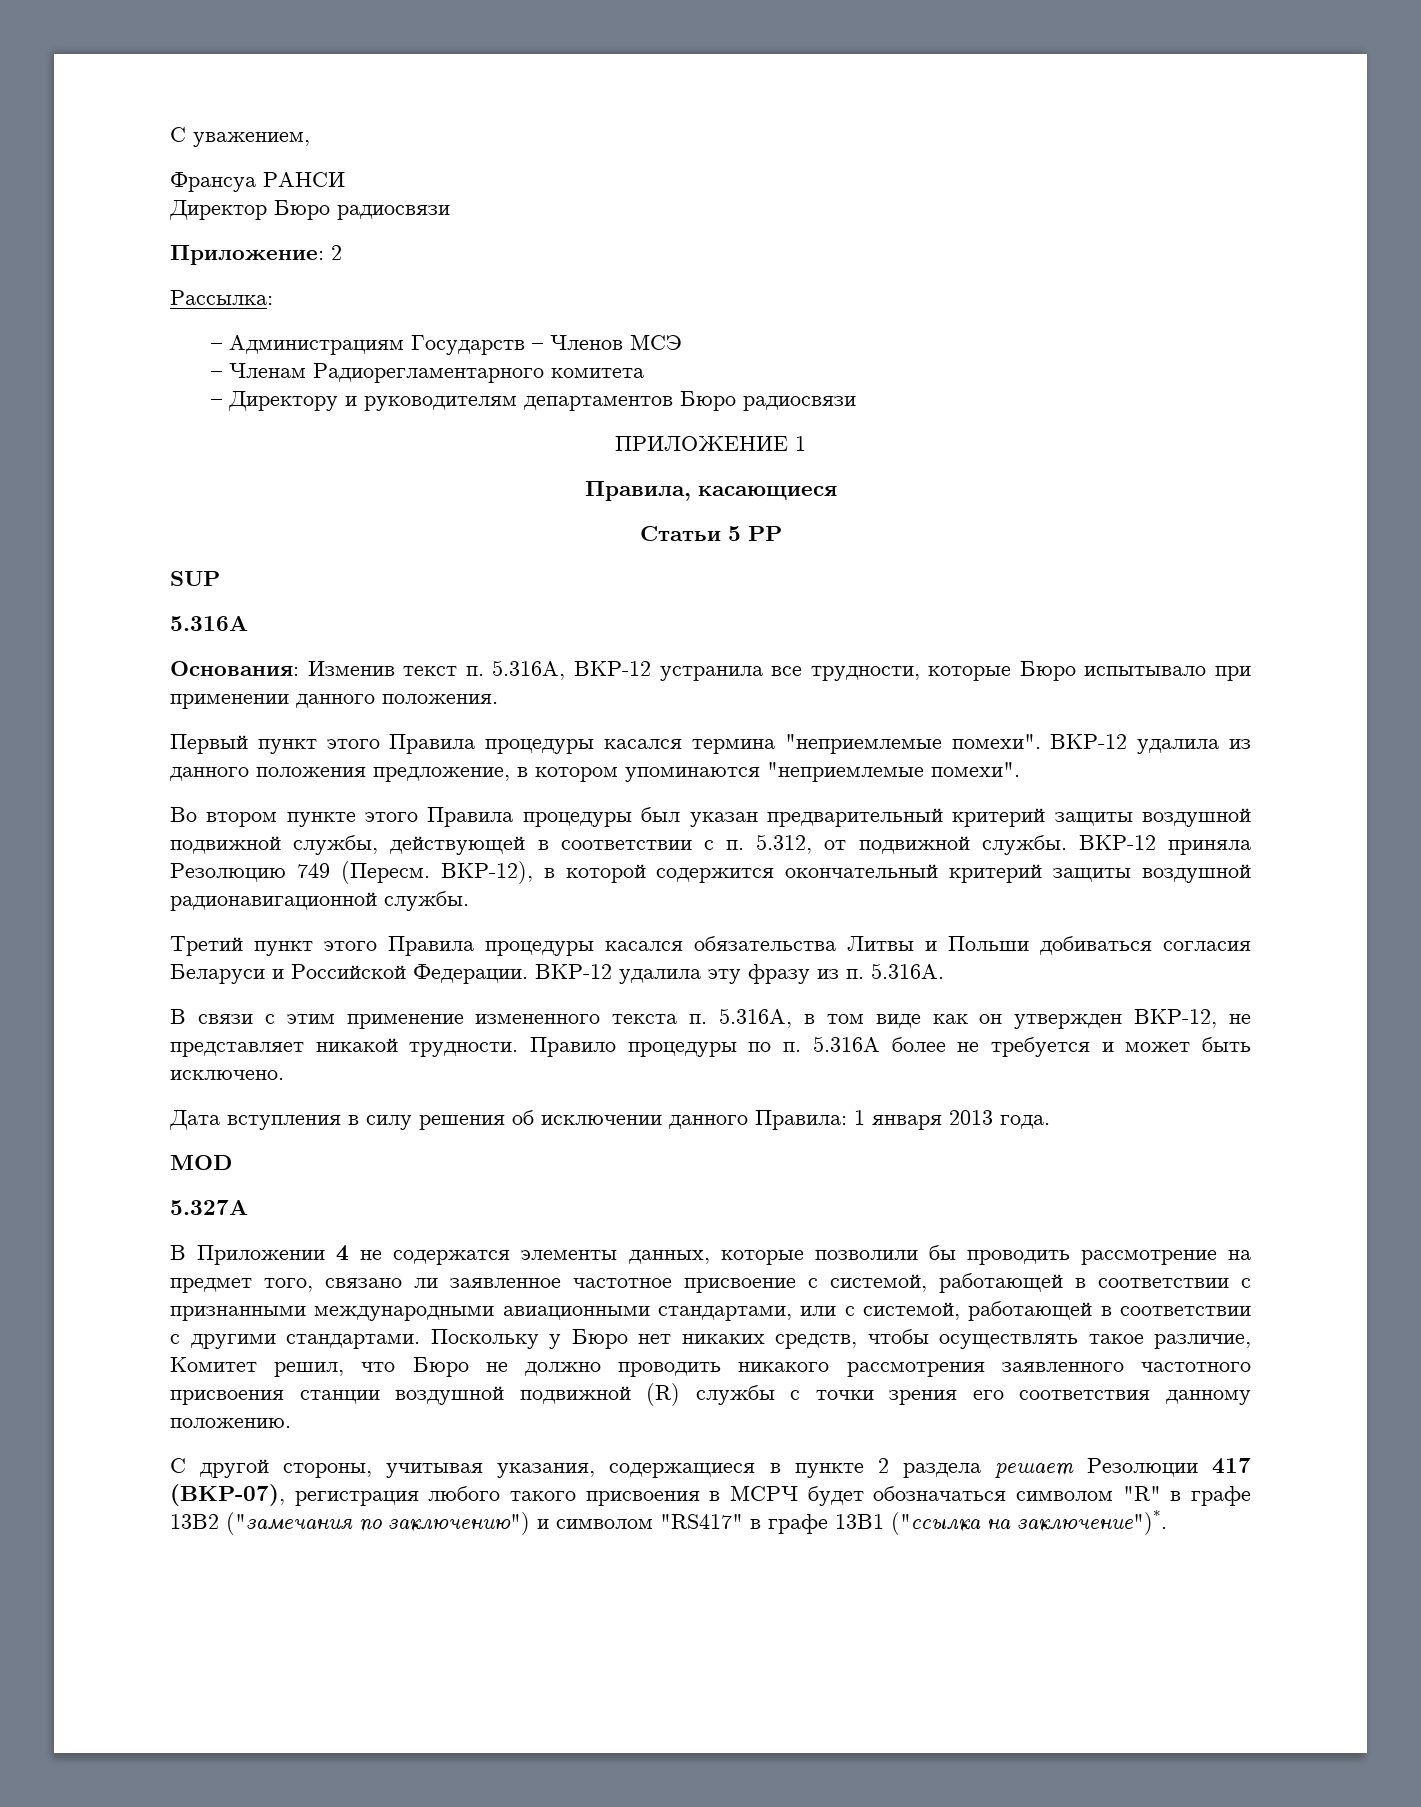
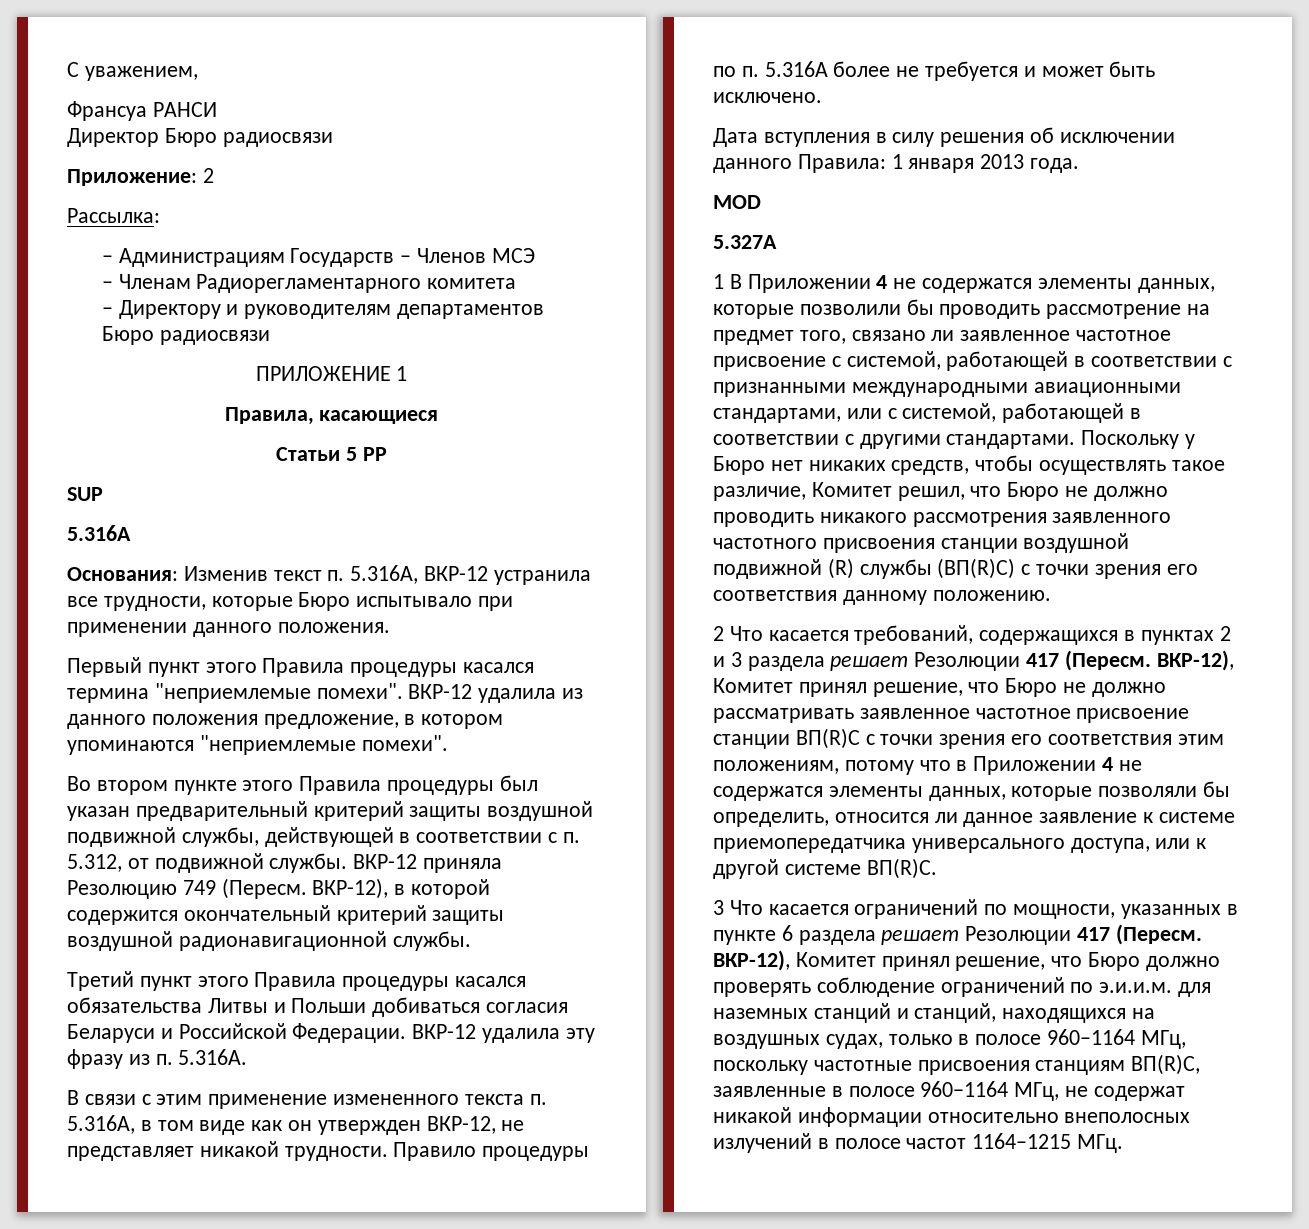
(248, 1207) none -> [713,274,724,289] 1
(775, 1395) none -> [937,558,1016,579] (ВП(R)С)
[170,1458,1252,1479] [170,1484,1251,1506] [170,1510,1167,1535] С другой стороны, учитывая указания, содержащиеся в пункте 2 раздела решает Резолюции 417 (ВКР-07), регистрация любого такого присвоения в МСРЧ будет обозначаться символом "R" в графе 13B2 ("замечания по заключению") и символом "RS417" в графе 13B1 ("ссылка на заключение")*. -> [713,625,1231,645] [713,650,1234,671] [713,678,1166,697] [713,708,1190,723] [713,728,1224,749] [713,756,1142,775] [713,781,1231,801] [713,812,1235,827] [713,838,1207,853] [713,858,937,879] [713,899,1238,919] [713,924,1202,945] [713,950,1220,971] [713,977,1212,997] [713,1003,1156,1023] [713,1029,1186,1049] [713,1054,1201,1075] [713,1081,1185,1101] [713,1107,1191,1127] [713,1133,1124,1153] 2 Что касается требований, содержащихся в пунктах 2 и 3 раздела решает Резолюции 417 (Пересм. ВКР-12), Комитет принял решение, что Бюро не должно рассматривать заявленное частотное присвоение станции ВП(R)С с точки зрения его соответствия этим положениям, потому что в Приложении 4 не содержатся элементы данных, которые позволяли бы определить, относится ли данное заявление к системе приемопередатчика универсального доступа, или к другой системе ВП(R)С. // 3 Что касается ограничений по мощности, указанных в пункте 6 раздела решает Резолюции 417 (Пересм. ВКР-12), Комитет принял решение, что Бюро должно проверять соблюдение ограничений по э.и.и.м. для наземных станций и станций, находящихся на воздушных судах, только в полосе 960–1164 МГц, поскольку частотные присвоения станциям ВП(R)С, заявленные в полосе 960−1164 МГц, не содержат никакой информации относительно внеполосных излучений в полосе частот 1164–1215 МГц.

